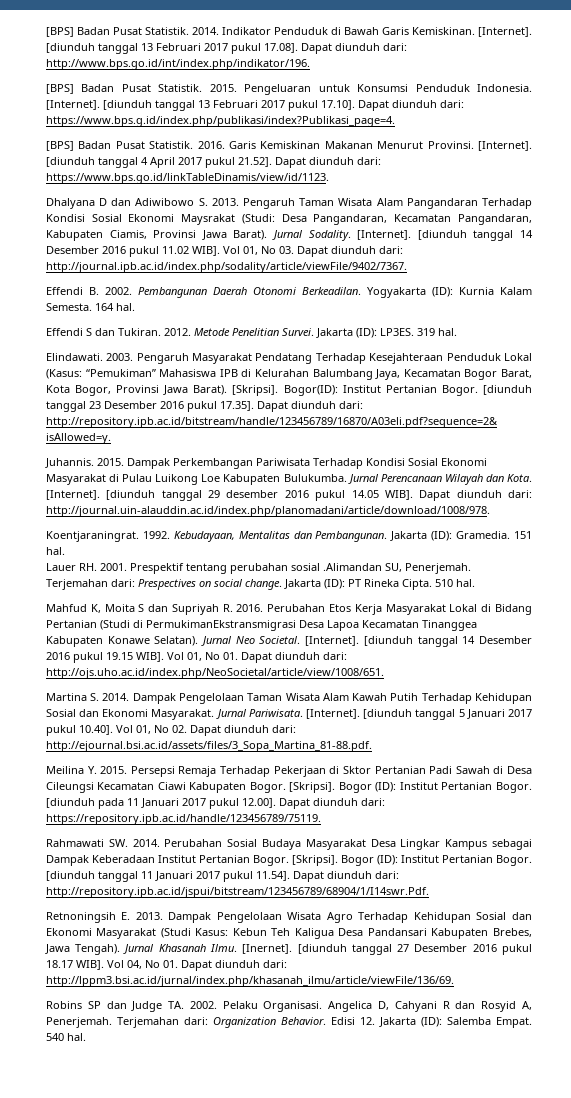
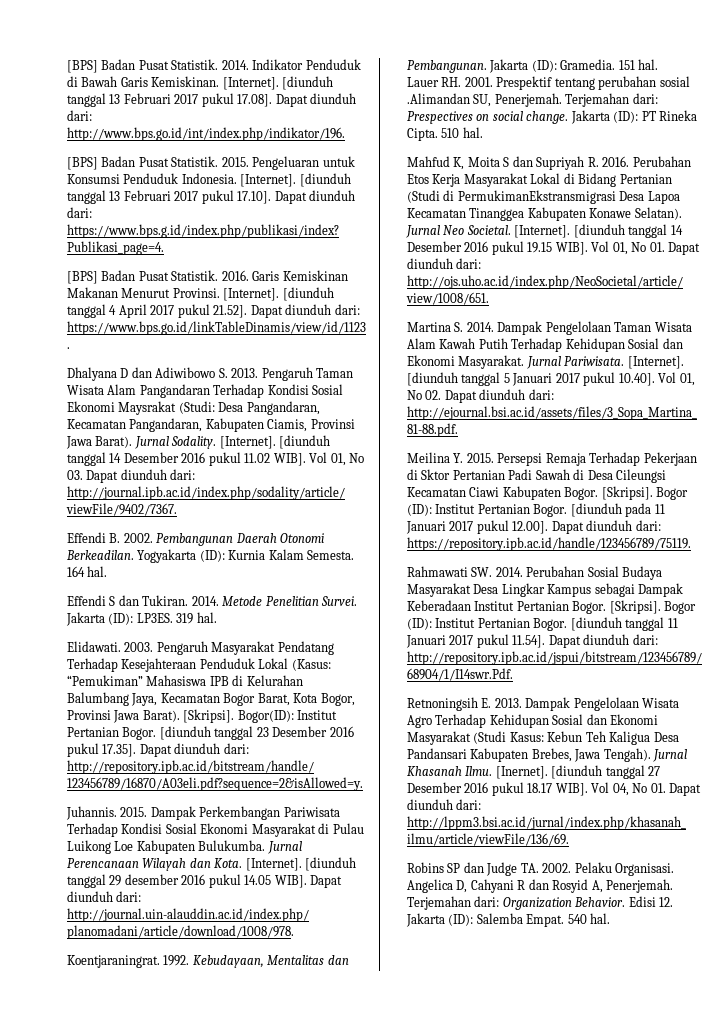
[163,328,191,336] 2012. -> [191,596,219,606] 2014.
[45,353,103,361] Elindawati. -> [66,641,121,652] Elidawati.

